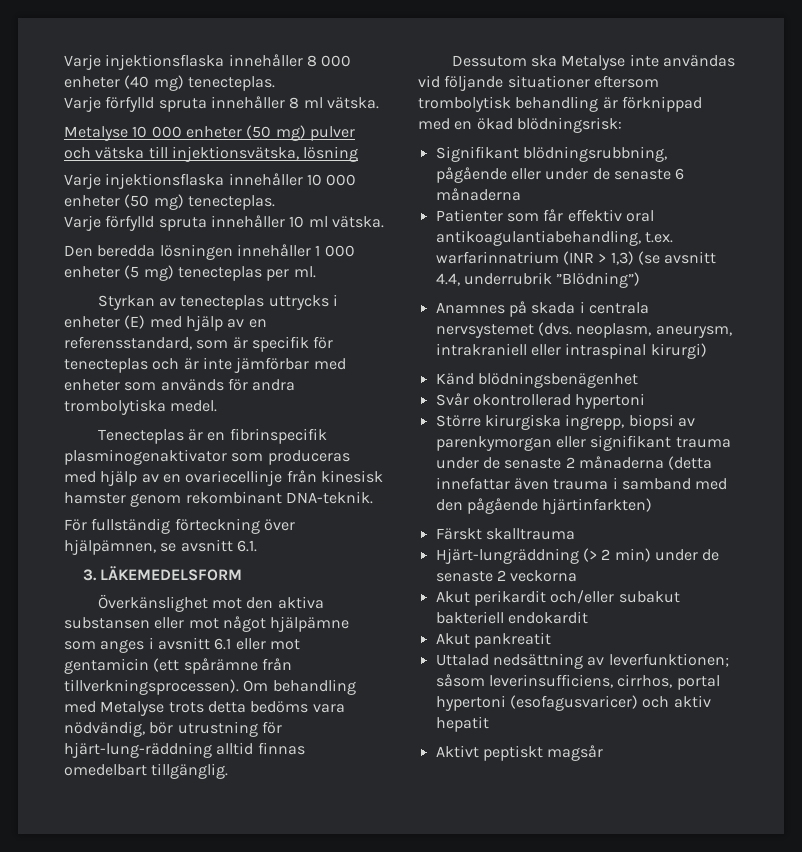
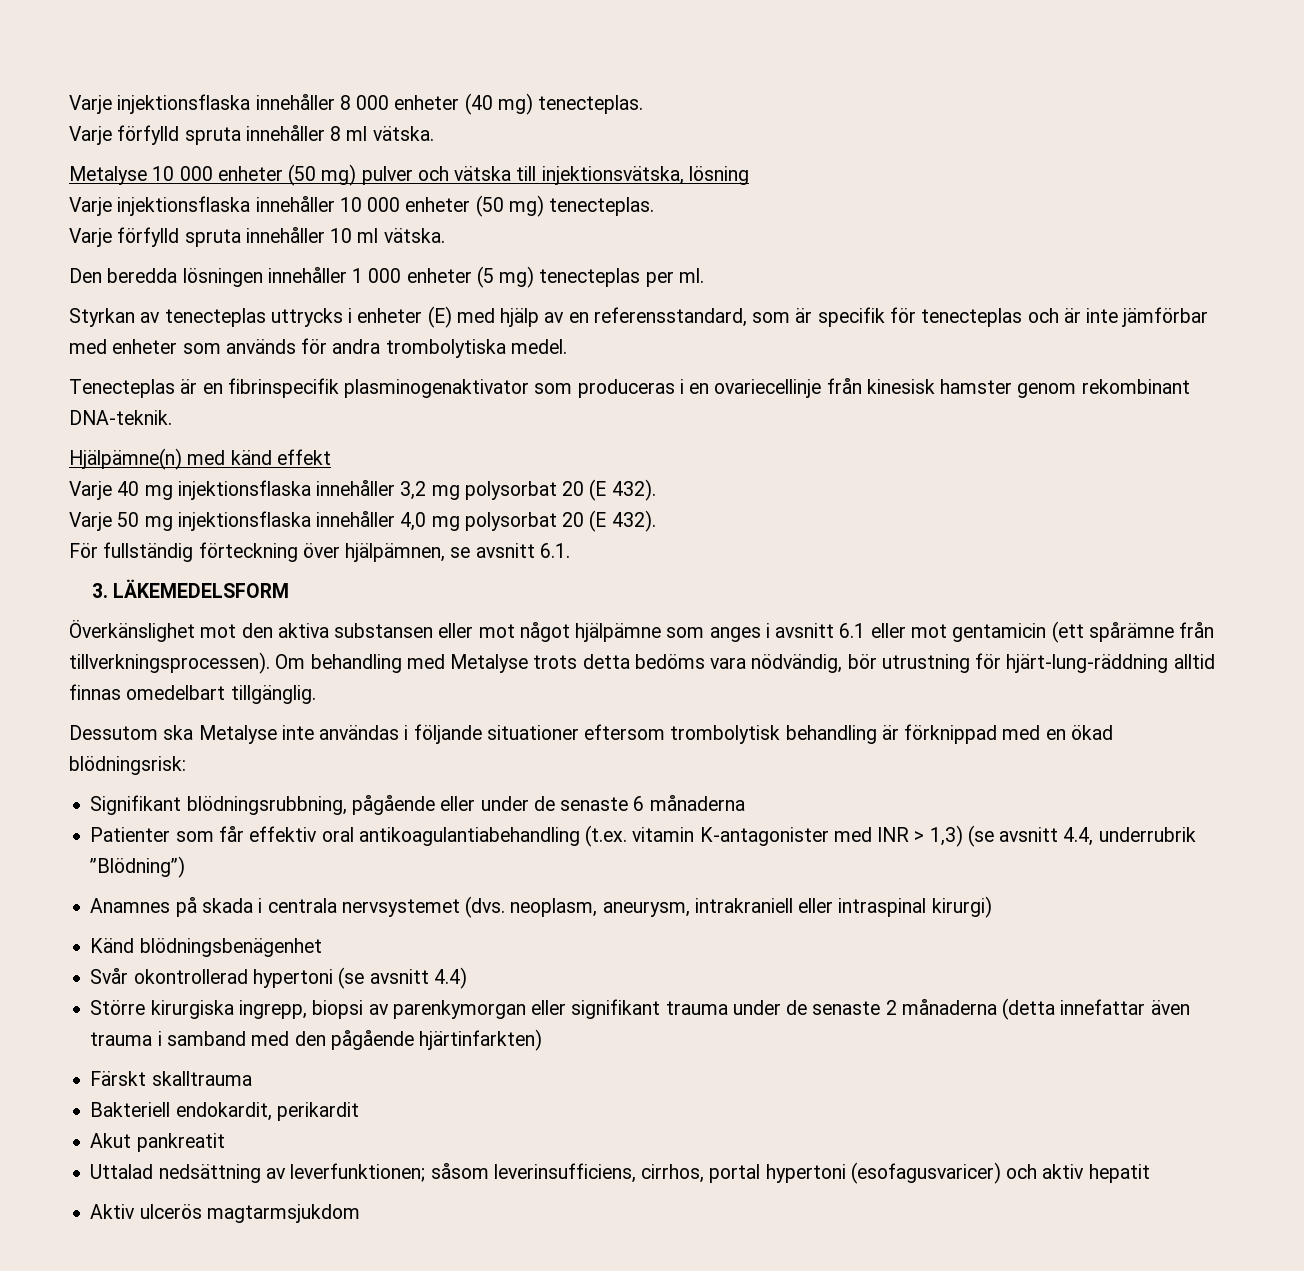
[64,470,159,486] med hjälp av -> [679,379,684,394] i
(373, 497) none -> [69,448,331,470] [69,479,656,501] [69,510,656,532] // Hjälpämne(n) med känd effekt // Varje 40 mg injektionsflaska innehåller 3,2 mg polysorbat 20 (E 432). // Varje 50 mg injektionsflaska innehåller 4,0 mg polysorbat 20 (E 432).
[418,75,440,88] vid -> [404,725,409,740] i
[435,230,673,246] [435,251,594,265] antikoagulantiabehandling, t.ex. warfarinnatrium (INR -> [358,825,910,847] antikoagulantiabehandling (t.ex. vitamin K-antagonister med INR
(646, 401) none -> [338,967,467,989] (se avsnitt 4.4)
[435,548,720,564] [435,570,578,582] [435,590,680,606] [435,611,588,624] Hjärt-lungräddning (> 2 min) under de senaste 2 veckorna // Akut perikardit och/eller subakut bakteriell endokardit -> [90,1102,359,1121] Bakteriell endokardit, perikardit
[435,745,604,761] Aktivt peptiskt magsår -> [90,1204,360,1223] Aktiv ulcerös magtarmsjukdom

